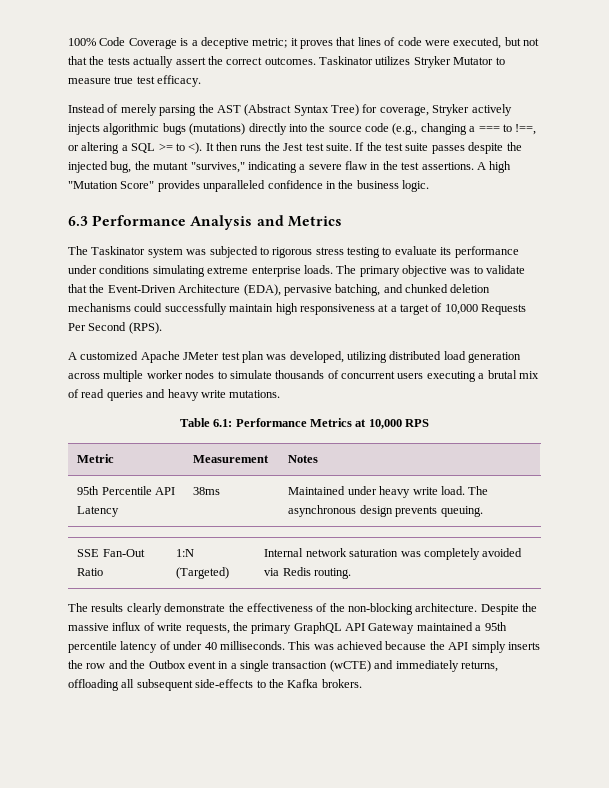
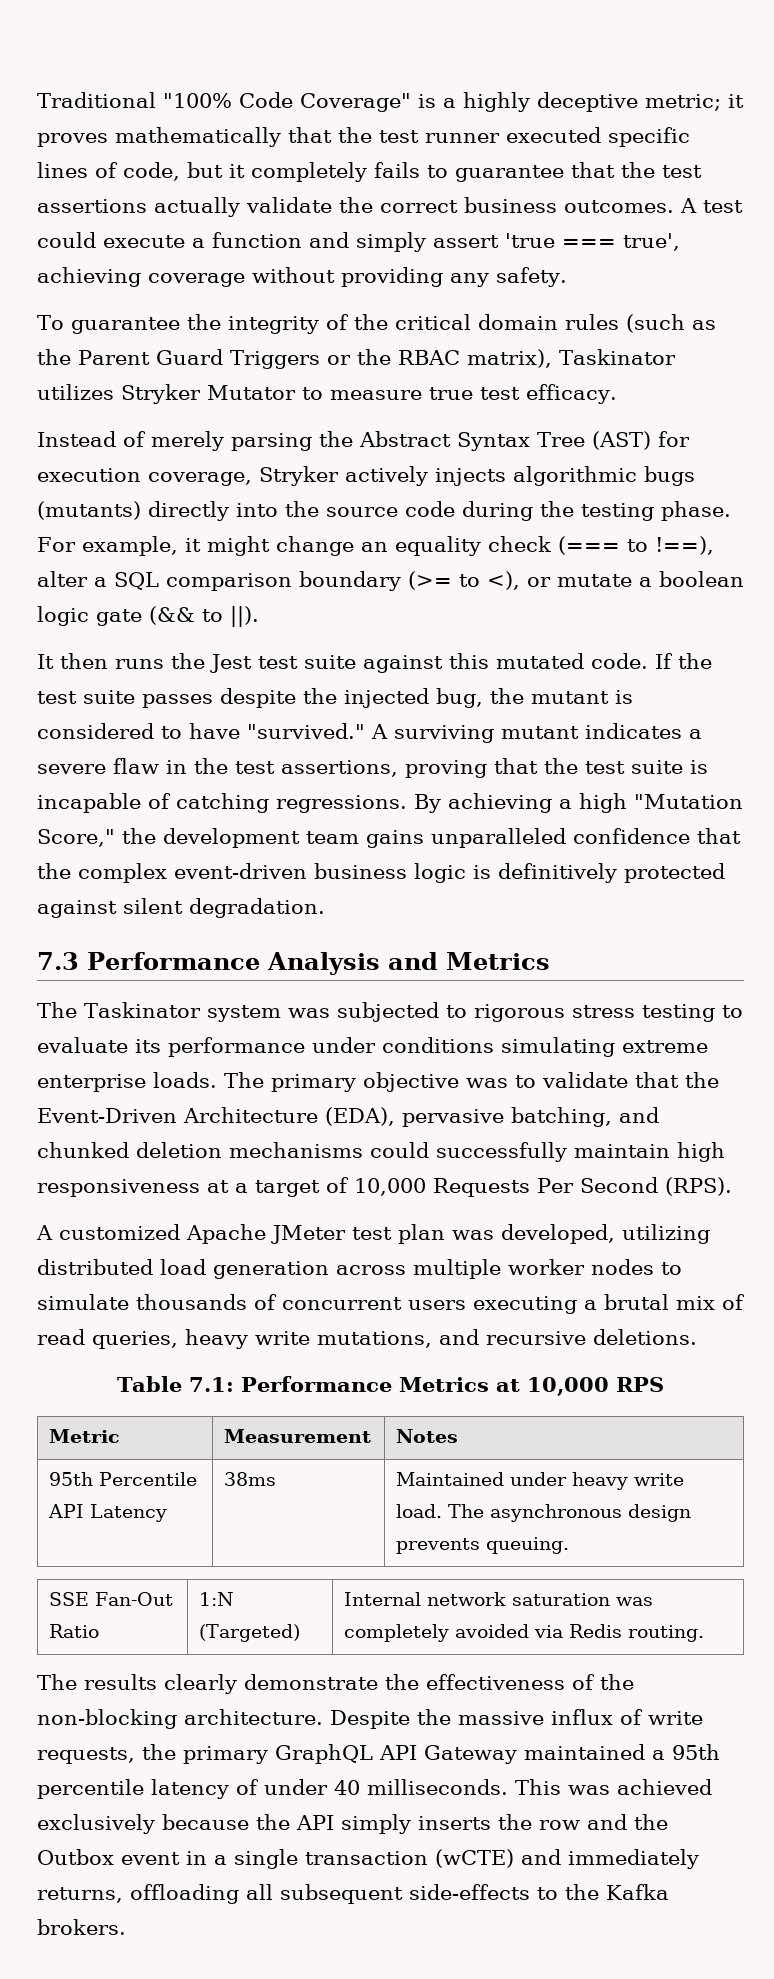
[68,37,177,49] 100% Code Coverage -> [37,92,411,112] Traditional "100% Code Coverage"
(198, 43) none -> [463,92,530,112] highly
[336,37,539,49] [68,56,316,68] that lines of code were executed, but not that the tests actually assert the correct outcomes. -> [115,127,690,147] [37,162,702,182] [37,197,743,217] [37,232,680,252] [37,267,567,287] [37,314,716,334] [37,349,552,369] mathematically that the test runner executed specific lines of code, but it completely fails to guarantee that the test assertions actually validate the correct business outcomes. A test could execute a function and simply assert 'true === true', achieving coverage without providing any safety. // To guarantee the integrity of the critical domain rules (such as the Parent Guard Triggers or the RBAC matrix),
[216,104,378,116] AST (Abstract Syntax Tree) for -> [359,431,690,451] [37,468,141,482] Abstract Syntax Tree (AST) for execution
[189,123,246,135] (mutations) -> [37,501,141,520] (mutants)
[392,123,537,135] [68,142,203,154] (e.g., changing a === to !==, or altering a SQL >= to <). -> [462,501,731,521] [37,536,714,556] [37,571,744,591] [37,606,259,627] during the testing phase. For example, it might change an equality check (=== to !==), alter a SQL comparison boundary (>= to <), or mutate a boolean logic gate (&& to ||). //
[325,143,352,151] suite. -> [304,653,648,673] suite against this mutated code.
[190,161,297,173] "survives," indicating -> [615,690,633,704] [37,723,682,743] is considered to have "survived." A surviving mutant indicates
[421,161,512,173] [68,180,429,192] [68,216,88,226] assertions. A high "Mutation Score" provides unparalleled confidence in the business logic. // 6.3 -> [281,758,708,778] [37,793,743,813] [37,828,741,848] [37,863,725,883] [37,898,325,918] [37,952,79,970] assertions, proving that the test suite is incapable of catching regressions. By achieving a high "Mutation Score," the development team gains unparalleled confidence that the complex event-driven business logic is definitively protected against silent degradation. // 7.3
[106,389,281,401] queries and heavy write mutations. -> [92,1329,697,1349] queries, heavy write mutations, and recursive deletions.
[213,419,233,427] 6.1: -> [189,1377,235,1392] 7.1:
(383, 645) none -> [37,1814,155,1834] exclusively

